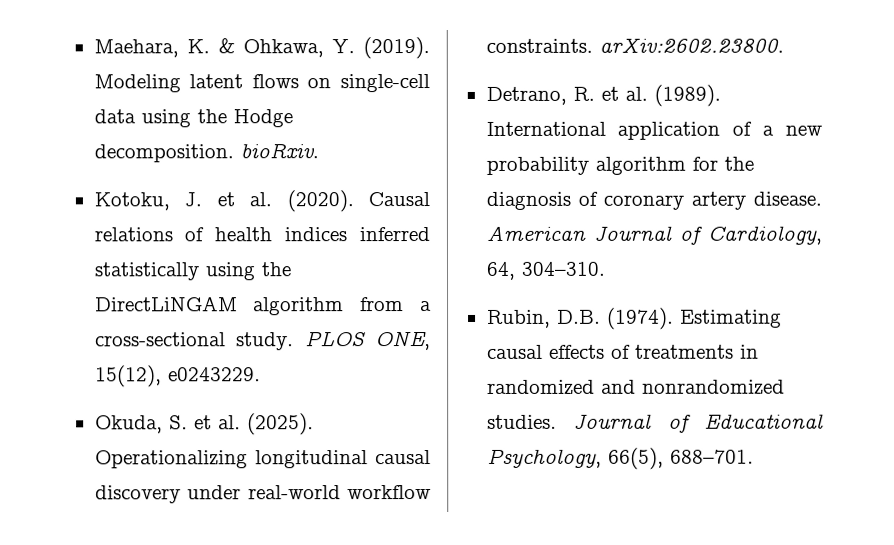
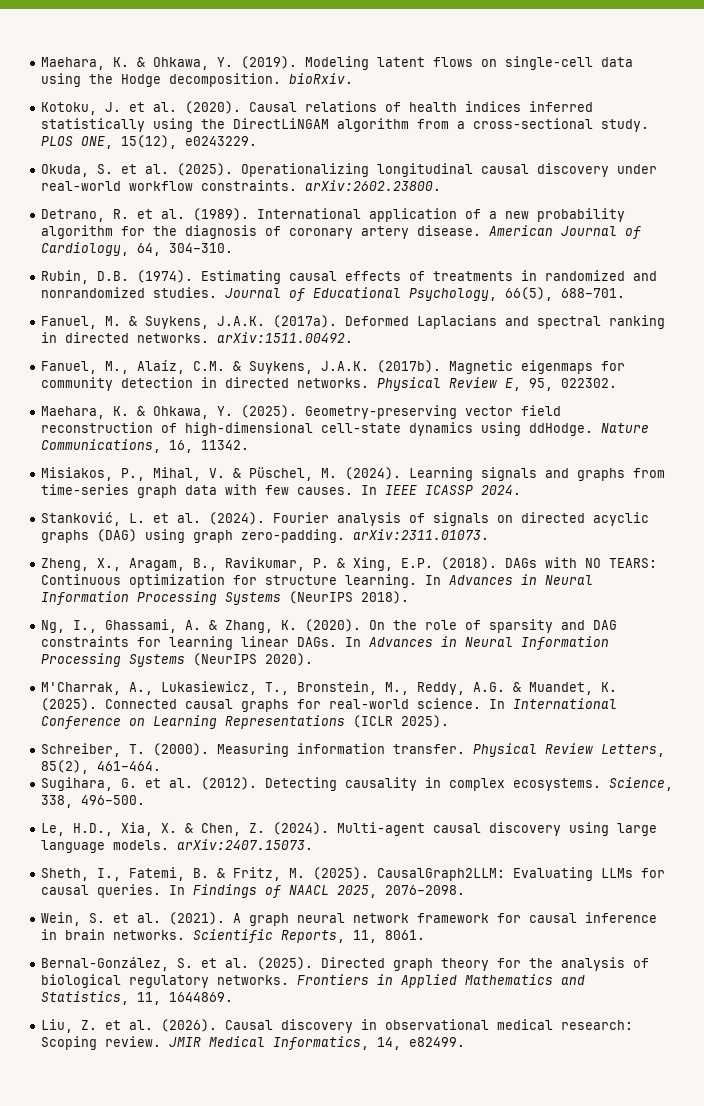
(754, 456) none -> [40,315,665,329] [40,332,353,343] [40,360,625,374] [40,377,617,391] [40,405,561,419] [40,422,649,436] [40,439,249,453] [40,467,665,481] [40,484,521,498] [40,512,649,526] [40,529,489,543] [40,557,657,571] [40,574,593,588] [40,591,409,605] [40,619,617,633] [40,636,609,650] [40,653,313,667] [40,681,617,695] [40,698,617,712] [40,715,449,729] [40,743,665,757] [40,760,161,774] [40,777,673,791] [40,795,145,808] [40,822,657,836] [40,839,313,853] [40,867,665,881] [40,884,465,898] [40,912,657,926] [40,929,425,943] [40,957,649,971] [40,974,585,988] [40,991,233,1005] [40,1019,633,1033] [40,1036,465,1050] // Fanuel, M. & Suykens, J.A.K. (2017a). Deformed Laplacians and spectral ranking in directed networks. arXiv:1511.00492. // Fanuel, M., Alaíz, C.M. & Suykens, J.A.K. (2017b). Magnetic eigenmaps for community detection in directed networks. Physical Review E, 95, 022302. // Maehara, K. & Ohkawa, Y. (2025). Geometry-preserving vector field reconstruction of high-dimensional cell-state dynamics using ddHodge. Nature Communications, 16, 11342. // Misiakos, P., Mihal, V. & Püschel, M. (2024). Learning signals and graphs from time-series graph data with few causes. In IEEE ICASSP 2024. // Stanković, L. et al. (2024). Fourier analysis of signals on directed acyclic graphs (DAG) using graph zero-padding. arXiv:2311.01073. // Zheng, X., Aragam, B., Ravikumar, P. & Xing, E.P. (2018). DAGs with NO TEARS: Continuous optimization for structure learning. In Advances in Neural Information Processing Systems (NeurIPS 2018). // Ng, I., Ghassami, A. & Zhang, K. (2020). On the role of sparsity and DAG constraints for learning linear DAGs. In Advances in Neural Information Processing Systems (NeurIPS 2020). // M'Charrak, A., Lukasiewicz, T., Bronstein, M., Reddy, A.G. & Muandet, K. (2025). Connected causal graphs for real-world science. In International Conference on Learning Representations (ICLR 2025). // Schreiber, T. (2000). Measuring information transfer. Physical Review Letters, 85(2), 461–464. // Sugihara, G. et al. (2012). Detecting causality in complex ecosystems. Science, 338, 496–500. // Le, H.D., Xia, X. & Chen, Z. (2024). Multi-agent causal discovery using large language models. arXiv:2407.15073. // Sheth, I., Fatemi, B. & Fritz, M. (2025). CausalGraph2LLM: Evaluating LLMs for causal queries. In Findings of NAACL 2025, 2076–2098. // Wein, S. et al. (2021). A graph neural network framework for causal inference in brain networks. Scientific Reports, 11, 8061. // Bernal-González, S. et al. (2025). Directed graph theory for the analysis of biological regulatory networks. Frontiers in Applied Mathematics and Statistics, 11, 1644869. // Liu, Z. et al. (2026). Causal discovery in observational medical research: Scoping review. JMIR Medical Informatics, 14, e82499.

